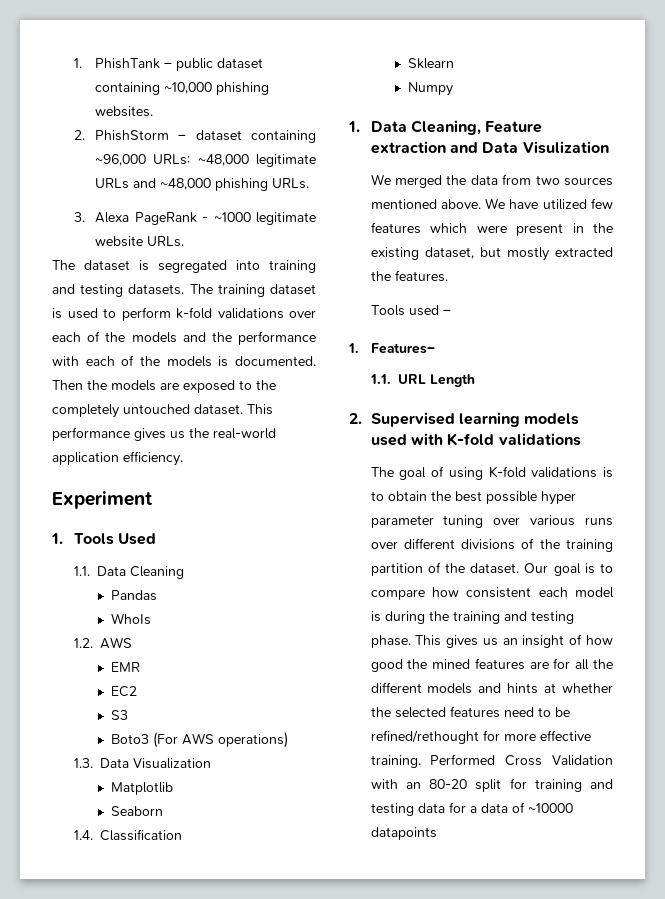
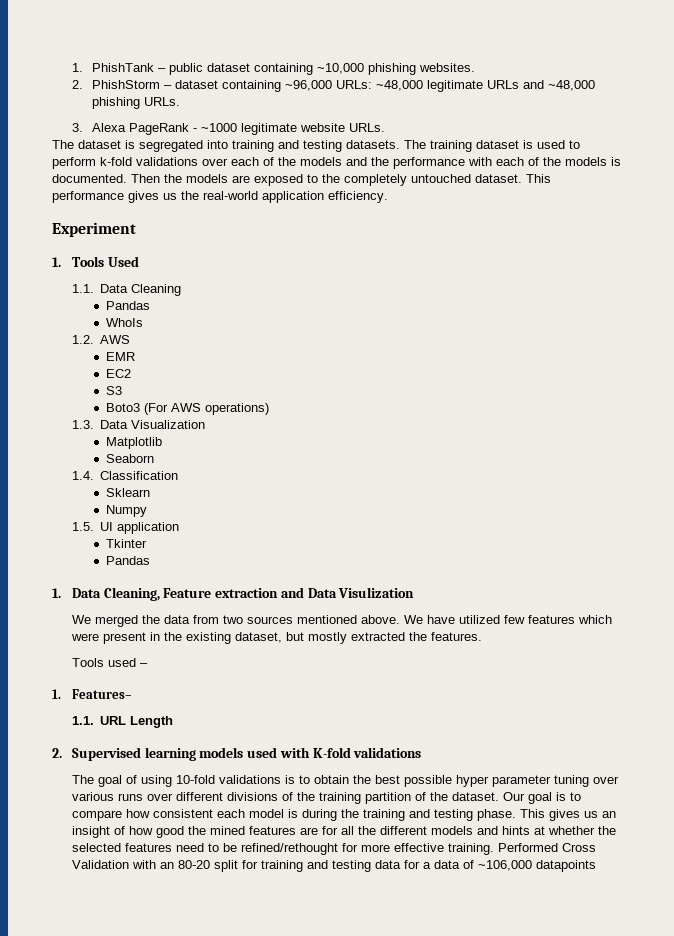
(453, 89) none -> [71,522,180,534] [105,539,147,548] [105,556,150,565] // 1.5. UI application // Tkinter // Pandas
[488,466,526,478] K-fold -> [175,775,215,784] 10-fold
[527,803,573,813] ~10000 -> [477,860,532,871] ~106,000

